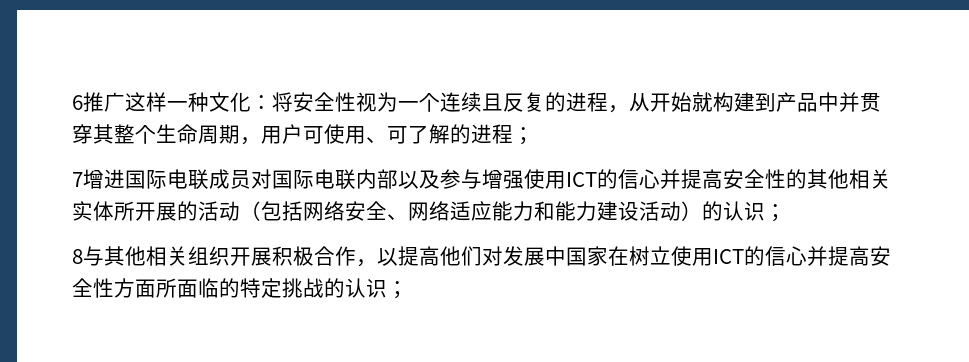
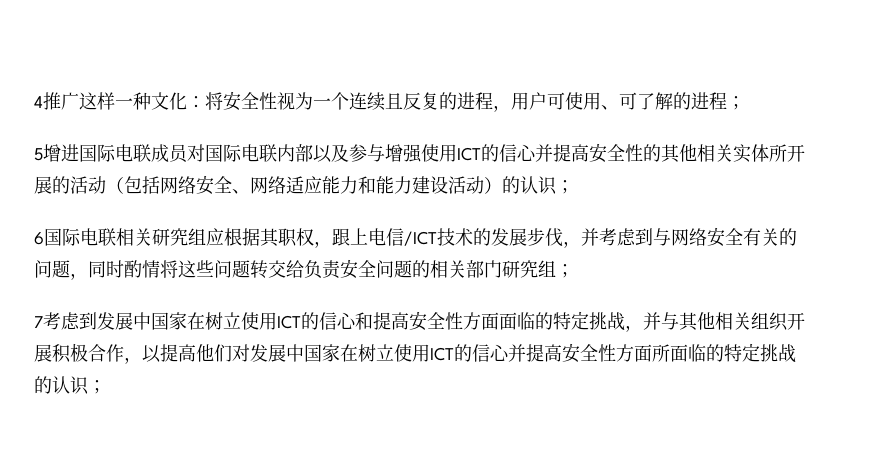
[72,95,83,110] 6 -> [34,96,43,108] 4
[629,92,881,112] [72,124,261,145] 从开始就构建到产品中并贯穿其整个生命周期， -> (511, 108) none
[72,172,83,187] 7 -> [34,148,43,161] 5
[72,249,83,264] 8 -> [34,227,797,248] [34,259,574,280] [34,311,661,332] 6国际电联相关研究组应根据其职权，跟上电信/ICT技术的发展步伐，并考虑到与网络安全有关的问题，同时酌情将这些问题转交给负责安全问题的相关部门研究组； // 7考虑到发展中国家在树立使用ICT的信心和提高安全性方面面临的特定挑战，并

